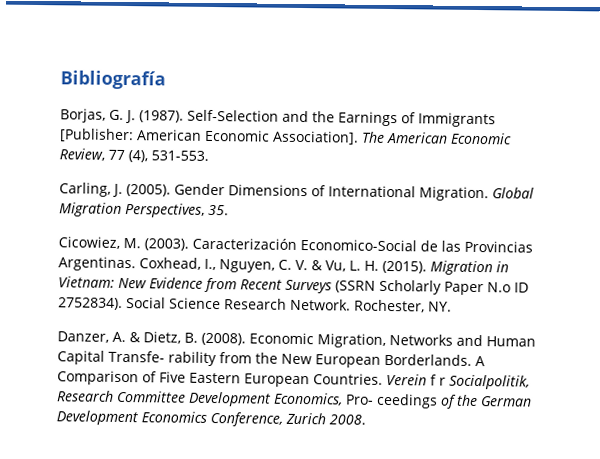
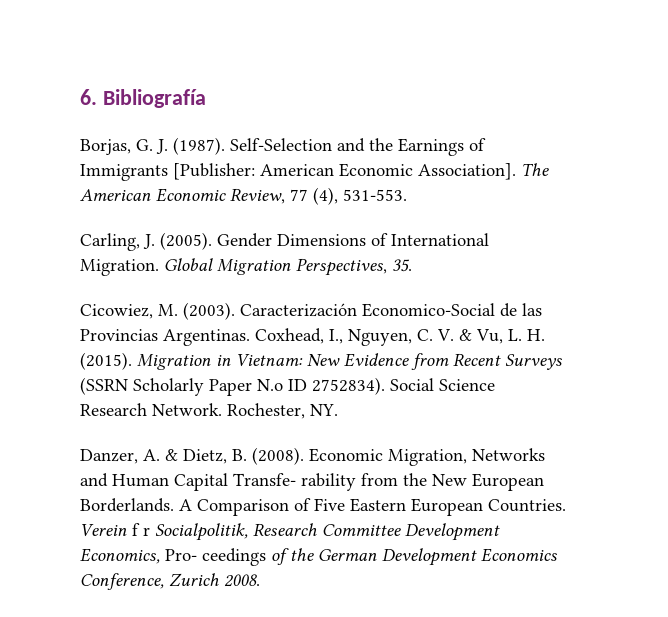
(60, 80) none -> [80,89,97,105] 6.

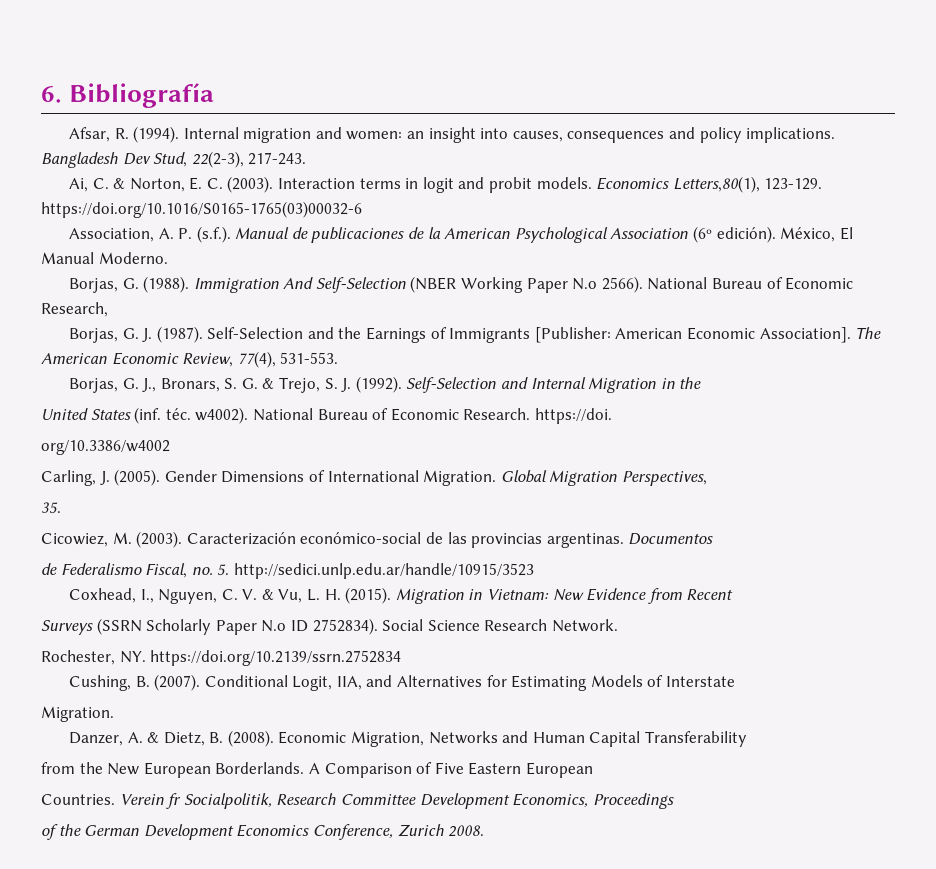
(206, 98) none -> [68,126,836,143] [41,151,307,168] [68,176,823,193] [41,201,362,218] [68,226,853,243] [41,252,168,264] [68,276,854,293] [41,302,108,317] // Afsar, R. (1994). Internal migration and women: an insight into causes, consequences and policy implications. Bangladesh Dev Stud, 22(2-3), 217-243. // Ai, C. & Norton, E. C. (2003). Interaction terms in logit and probit models. Economics Letters,80(1), 123-129. https://doi.org/10.1016/S0165-1765(03)00032-6 // Association, A. P. (s.f.). Manual de publicaciones de la American Psychological Association (6º edición). México, El Manual Moderno. // Borjas, G. (1988). Immigration And Self-Selection (NBER Working Paper N.o 2566). National Bureau of Economic Research,
[290,187,338,205] 77 (4), -> [237,351,276,368] 77(4),
(407, 195) none -> [68,376,702,393] [41,407,612,424] [41,440,170,455] // Borjas, G. J., Bronars, S. G. & Trejo, S. J. (1992). Self-Selection and Internal Migration in the // United States (inf. téc. w4002). National Bureau of Economic Research. https://doi. // org/10.3386/w4002
(387, 267) none -> (707, 478) //
[362,303,495,317] Economico-Social -> [300,532,422,544] económico-social
[80,329,250,346] Provincias Argentinas. -> [471,533,714,548] [41,563,534,579] provincias argentinas. Documentos // de Federalismo Fiscal, no. 5. http://sedici.unlp.edu.ar/handle/10915/3523 //
(501, 359) none -> (734, 594) //
(222, 409) none -> (618, 625) //
(338, 410) none -> [150,650,402,666] [68,674,736,691] [41,706,114,722] https://doi.org/10.2139/ssrn.2752834 // Cushing, B. (2007). Conditional Logit, IIA, and Alternatives for Estimating Models of Interstate // Migration.
[233,473,356,491] Transfe- rability -> [645,731,748,747] Transferability //
(483, 507) none -> (593, 770) //
[132,523,150,536] f r -> [166,793,182,809] fr
[165,548,266,566] Pro- ceedings -> [592,793,674,809] Proceedings //

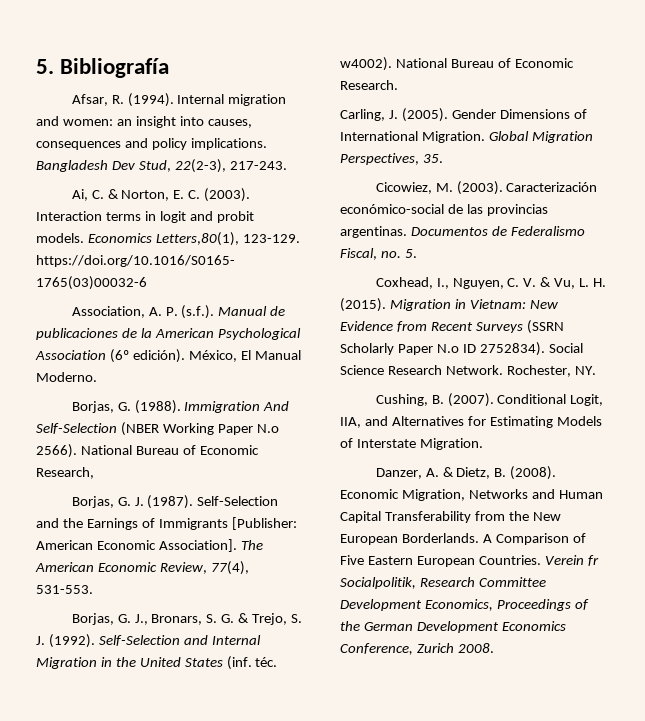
[41,86,62,103] 6. -> [36,59,54,74] 5.
(702, 383) // -> (136, 662) none
[534,408,612,424] [41,440,170,455] https://doi. // org/10.3386/w4002 -> (398, 85) none
(707, 478) // -> (419, 159) none
(714, 539) // -> (488, 231) none
[233,563,534,579] http://sedici.unlp.edu.ar/handle/10915/3523 -> (417, 253) none
(734, 594) // -> (473, 326) none
(618, 625) // -> (503, 370) none
[150,650,402,666] https://doi.org/10.2139/ssrn.2752834 -> (596, 370) none
(736, 681) // -> (416, 443) none
(748, 739) // -> (471, 517) none
(593, 770) // -> (475, 561) none
(674, 801) // -> (571, 605) none

